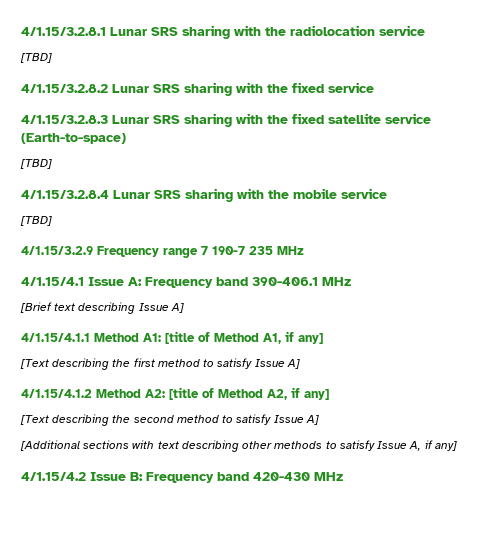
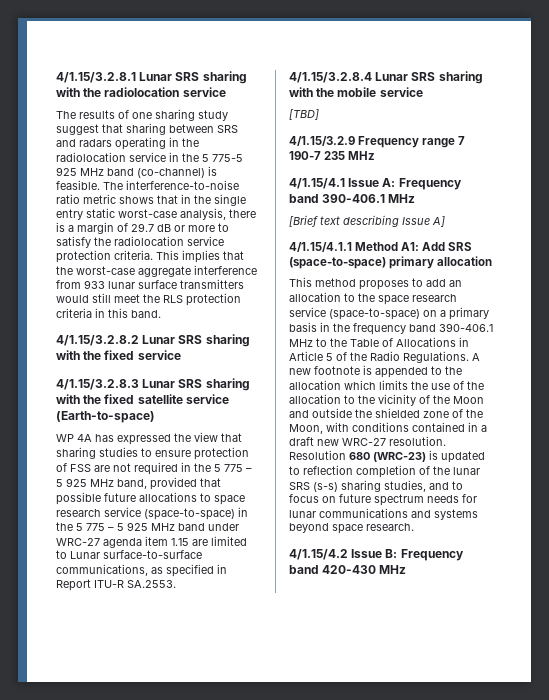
[20,53,52,63] [TBD] -> [56,109,228,121] [56,123,238,135] [56,137,199,150] [56,152,243,162] [56,166,217,178] [56,180,239,190] [56,194,246,206] [56,208,256,220] [56,222,229,234] [56,236,224,248] [56,250,244,263] [56,265,257,277] [56,279,244,289] [56,293,241,306] [56,308,161,318] The results of one sharing study suggest that sharing between SRS and radars operating in the radiolocation service in the 5 775-5 925 MHz band (co-channel) is feasible. The interference-to-noise ratio metric shows that in the single entry static worst-case analysis, there is a margin of 29.7 dB or more to satisfy the radiolocation service protection criteria. This implies that the worst-case aggregate interference from 933 lunar surface transmitters would still meet the RLS protection criteria in this band.
[20,159,52,169] [TBD] -> [56,432,242,445] [56,447,249,460] [56,462,252,475] [56,477,221,490] [56,492,245,505] [56,507,248,520] [56,522,239,531] [56,536,247,548] [56,550,202,559] [56,564,227,577] [56,579,176,591] WP 4A has expressed the view that sharing studies to ensure protection of FSS are not required in the 5 775 – 5 925 MHz band, provided that possible future allocations to space research service (space-to-space) in the 5 775 – 5 925 MHz band under WRC-27 agenda item 1.15 are limited to Lunar surface-to-surface communications, as specified in Report ITU-R SA.2553.
[165,331,323,344] [20,358,300,370] [21,387,329,400] [20,414,319,426] [20,440,457,452] [title of Method A1, if any] // [Text describing the first method to satisfy Issue A] // 4/1.15/4.1.2 Method A2: [title of Method A2, if any] // [Text describing the second method to satisfy Issue A] // [Additional sections with text describing other methods to satisfy Issue A, if any] -> [422,242,473,251] [289,256,493,269] [289,277,462,290] [289,292,457,305] [289,307,489,320] [289,322,493,335] [289,337,469,347] [289,351,480,363] [289,365,462,378] [289,380,484,390] [289,394,484,406] [289,408,483,418] [289,422,487,434] [289,436,446,446] [289,450,485,463] [289,465,480,478] [289,480,463,492] [289,494,477,506] [289,508,478,520] [289,523,414,534] Add SRS (space-to-space) primary allocation // This method proposes to add an allocation to the space research service (space-to-space) on a primary basis in the frequency band 390-406.1 MHz to the Table of Allocations in Article 5 of the Radio Regulations. A new footnote is appended to the allocation which limits the use of the allocation to the vicinity of the Moon and outside the shielded zone of the Moon, with conditions contained in a draft new WRC-27 resolution. Resolution 680 (WRC-23) is updated to reflection completion of the lunar SRS (s-s) sharing studies, and to focus on future spectrum needs for lunar communications and systems beyond space research.

